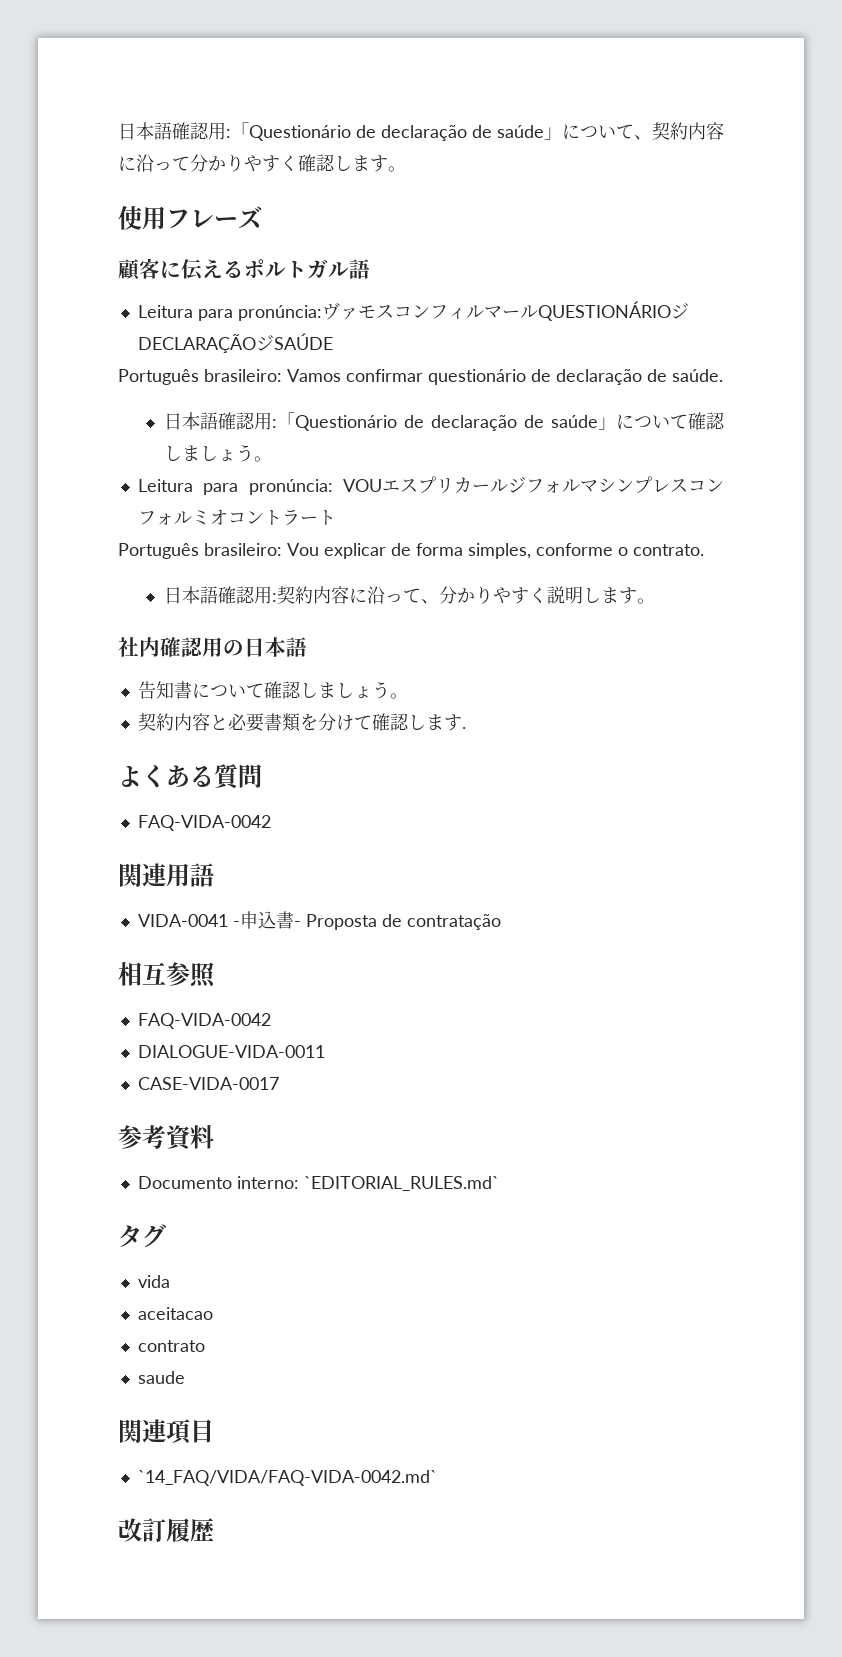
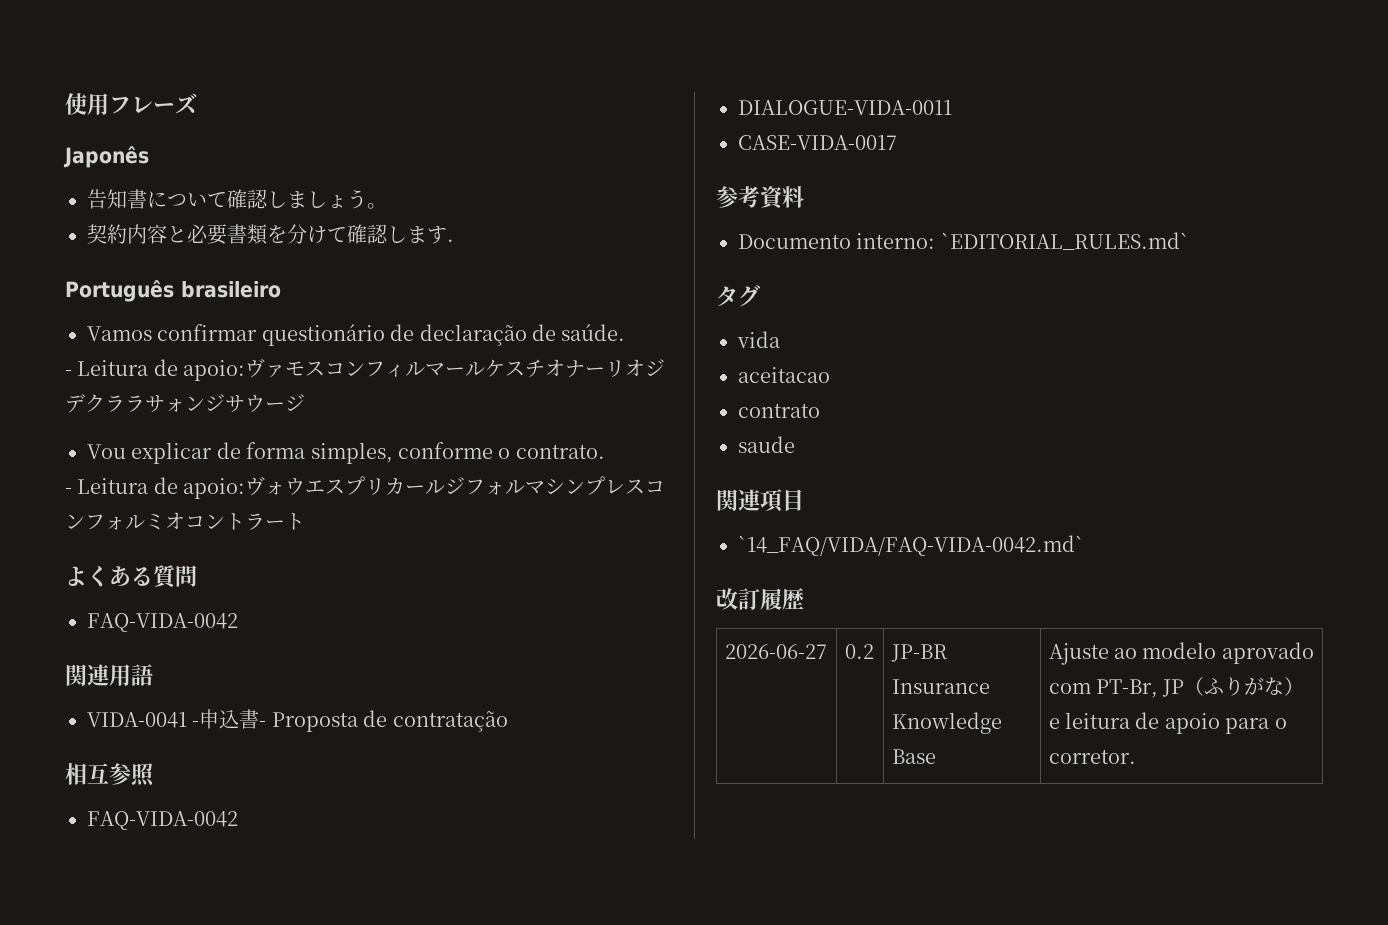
[118,122,724,141] [118,154,406,172] [118,205,262,230] [118,258,370,281] [137,301,689,321] [137,333,333,353] [118,369,723,385] [163,412,726,431] [163,444,272,462] [137,476,724,495] [137,509,336,526] [118,543,704,559] [163,586,655,604] [118,637,307,657] 日本語確認用:「Questionário de declaração de saúde」について、契約内容に沿って分かりやすく確認します。 // 使用フレーズ // 顧客に伝えるポルトガル語 // Leitura para pronúncia:ヴァモスコンフィルマールQUESTIONÁRIOジDECLARAÇÃOジSAÚDE // Português brasileiro: Vamos confirmar questionário de declaração de saúde. // 日本語確認用:「Questionário de declaração de saúde」について確認しましょう。 // Leitura para pronúncia: VOUエスプリカールジフォルマシンプレスコンフォルミオコントラート // Português brasileiro: Vou explicar de forma simples, conforme o contrato. // 日本語確認用:契約内容に沿って、分かりやすく説明します。 // 社内確認用の日本語 -> [65,93,197,115] [63,146,149,168] 使用フレーズ // Japonês
(466, 728) none -> [65,280,281,302] [87,324,626,346] [65,358,666,381] [65,393,305,413] [87,442,605,464] [65,476,666,499] [65,512,305,530] // Português brasileiro // Vamos confirmar questionário de declaração de saúde. // - Leitura de apoio:ヴァモスコンフィルマールケスチオナーリオジデクララサォンジサウージ // Vou explicar de forma simples, conforme o contrato. // - Leitura de apoio:ヴォウエスプリカールジフォルマシンプレスコンフォルミオコントラート
(214, 1530) none -> [724,644,827,659] [844,644,874,659] [890,644,947,662] [891,679,990,694] [891,712,1002,734] [891,749,936,764] [1048,642,1314,665] [1048,677,1305,698] [1048,712,1287,734] [1048,749,1136,764] // 2026-06-27 | 0.2 | JP-BR Insurance Knowledge Base | Ajuste ao modelo aprovado com PT-Br, JP（ふりがな）e leitura de apoio para o corretor.

